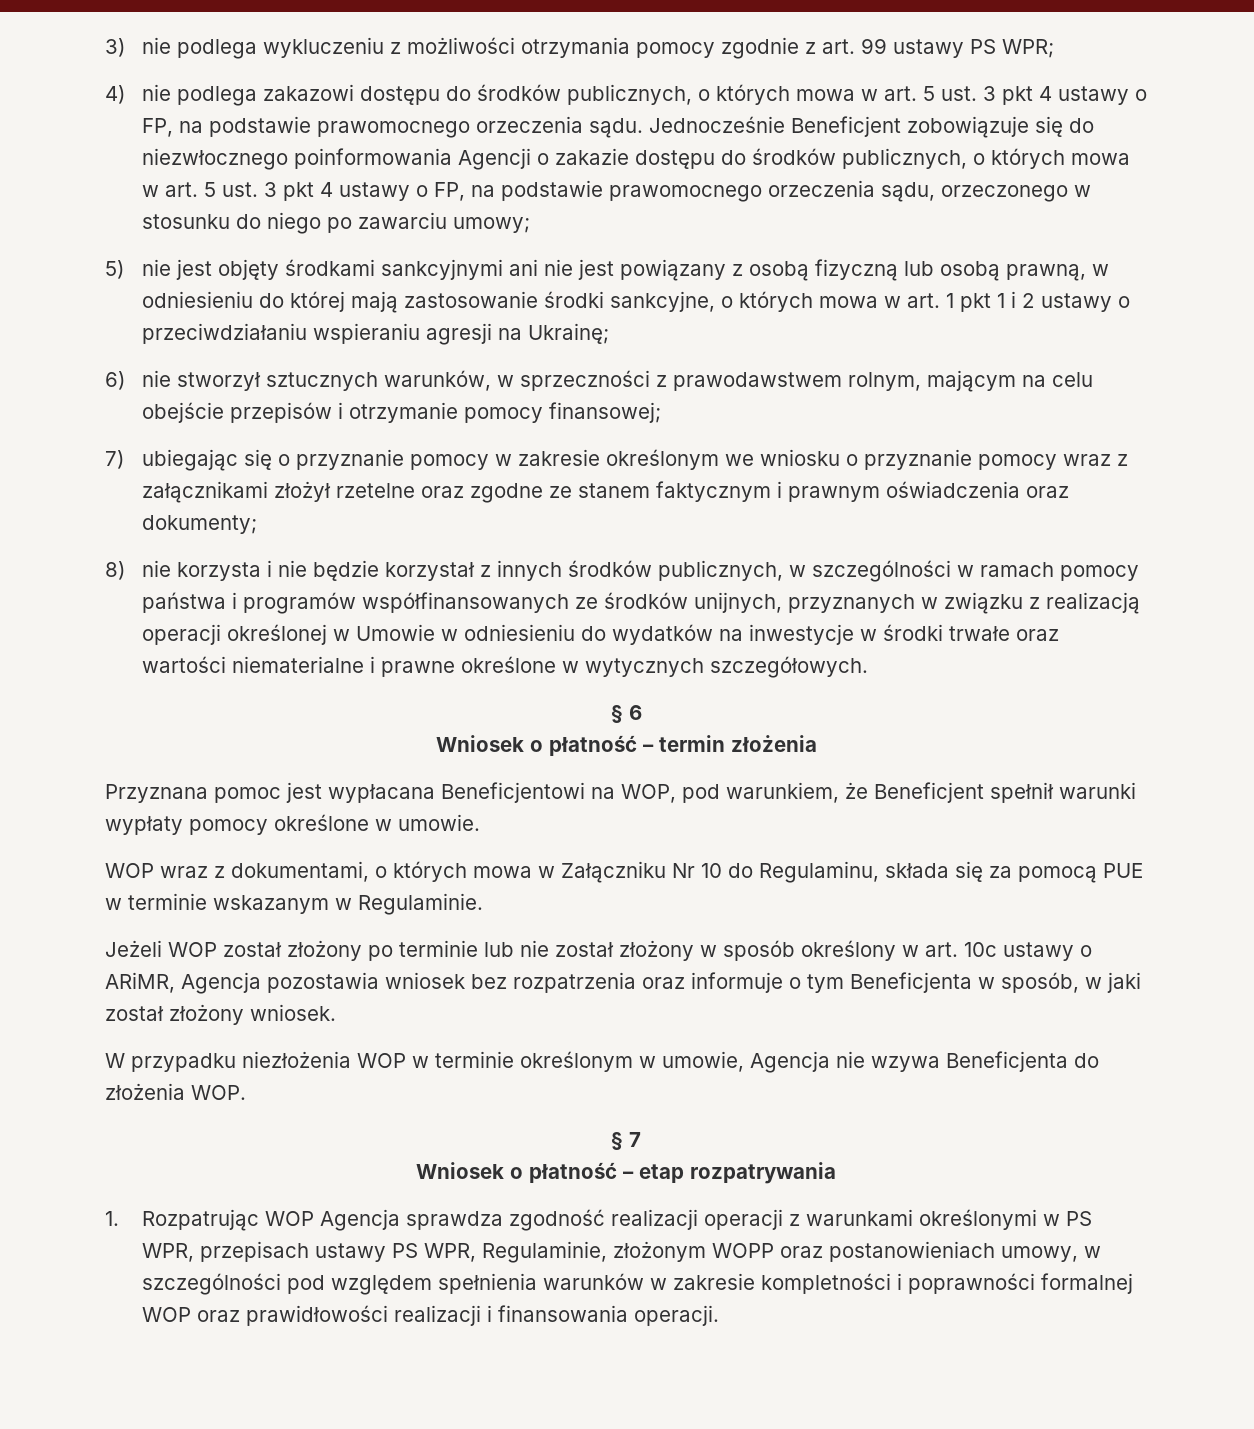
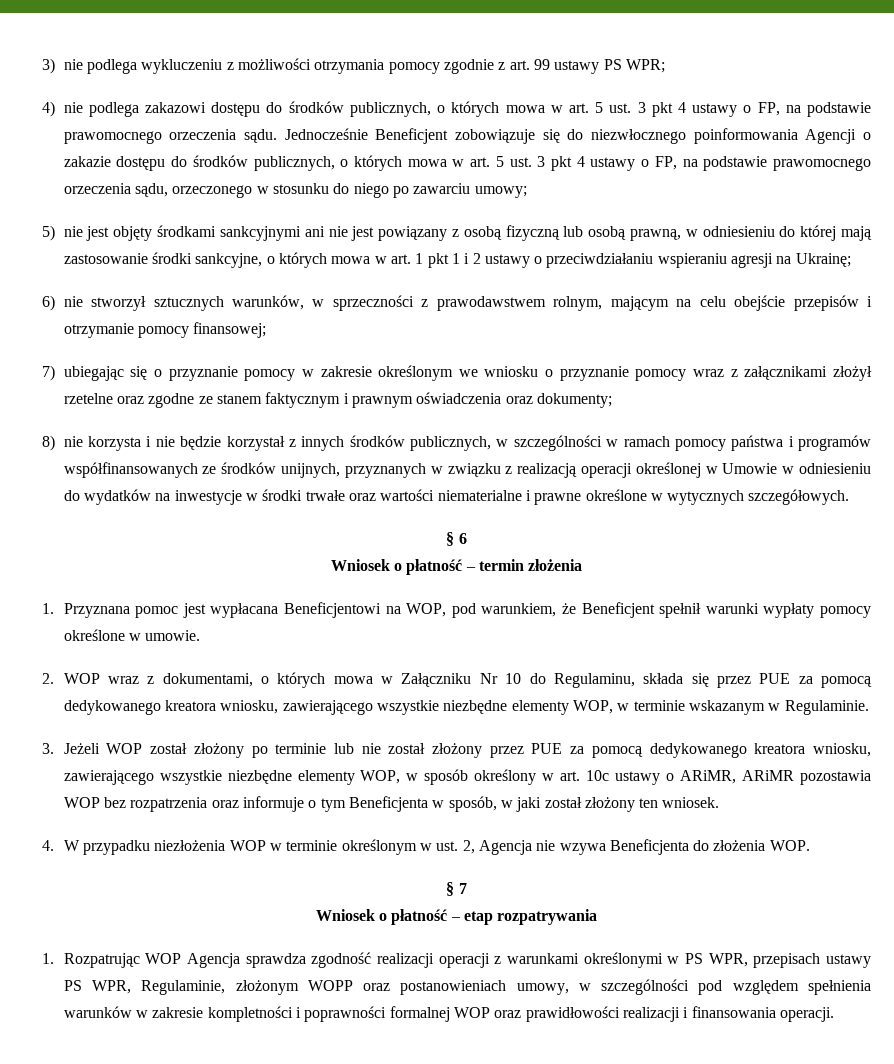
(817, 743) none -> [42,603,54,614] 1.
(480, 822) none -> [42,673,54,684] 2.
[989,863,1143,883] za pomocą PUE -> [716,673,873,688] [63,700,613,715] przez PUE za pomocą dedykowanego kreatora wniosku, zawierającego wszystkie niezbędne elementy WOP,
(483, 904) none -> [42,743,54,754] 3.
(694, 950) none -> [489,743,871,758] [63,770,401,785] przez PUE za pomocą dedykowanego kreatora wniosku, zawierającego wszystkie niezbędne elementy WOP,
[181,972,465,994] Agencja pozostawia wniosek -> [742,770,871,785] [63,797,100,808] ARiMR pozostawia WOP
(244, 1014) none -> [639,798,659,808] ten
(336, 1012) none -> [42,840,54,851] 4.
[662,1051,744,1072] umowie, -> [436,840,475,854] ust. 2,

